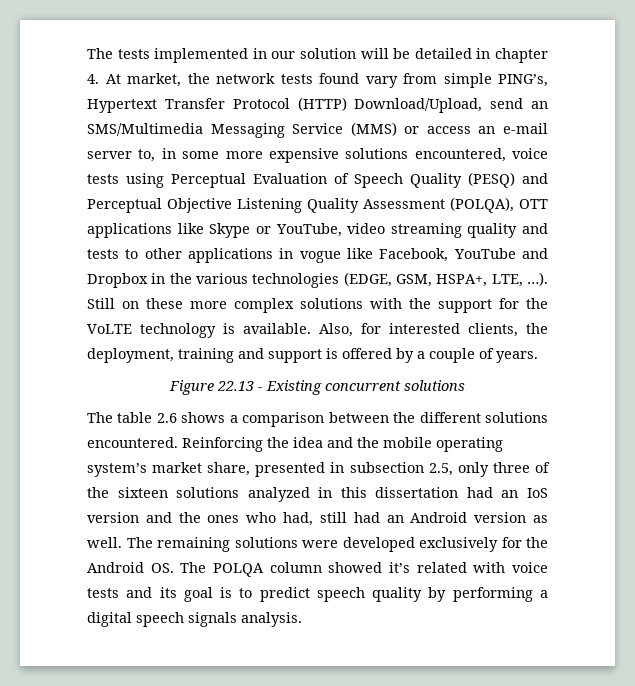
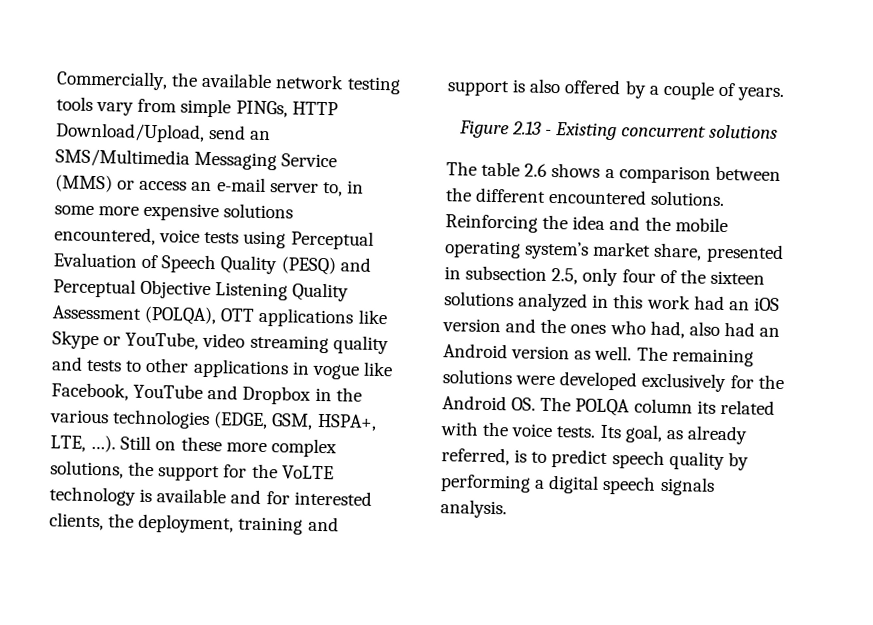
[87,48,549,63] [87,73,548,88] [87,97,347,113] The tests implemented in our solution will be detailed in chapter 4. At market, the network tests found vary from simple PING’s, Hypertext Transfer Protocol (HTTP) -> [56,70,401,95] [56,96,338,118] Commercially, the available network testing tools vary from simple PINGs, HTTP
[300,298,402,309] solutions with -> [50,460,124,479] solutions,
[243,323,353,337] available. Also, -> [156,488,262,504] available and
(338, 353) none -> [529,78,562,94] also
[217,381,254,391] 22.13 -> [511,121,542,135] 2.13
[485,412,548,423] [87,437,178,448] solutions encountered. -> [548,188,726,207] encountered solutions.
[492,462,530,473] three -> [621,269,656,283] four
[375,487,548,498] dissertation had an IoS -> [646,294,780,311] work had an iOS
[319,512,347,523] still -> [688,321,720,336] also
[328,562,548,573] [87,587,213,602] showed it’s related with voice tests and its goal -> [696,399,775,415] [440,421,748,445] [441,447,510,466] its related with the voice tests. Its goal, as already referred,

